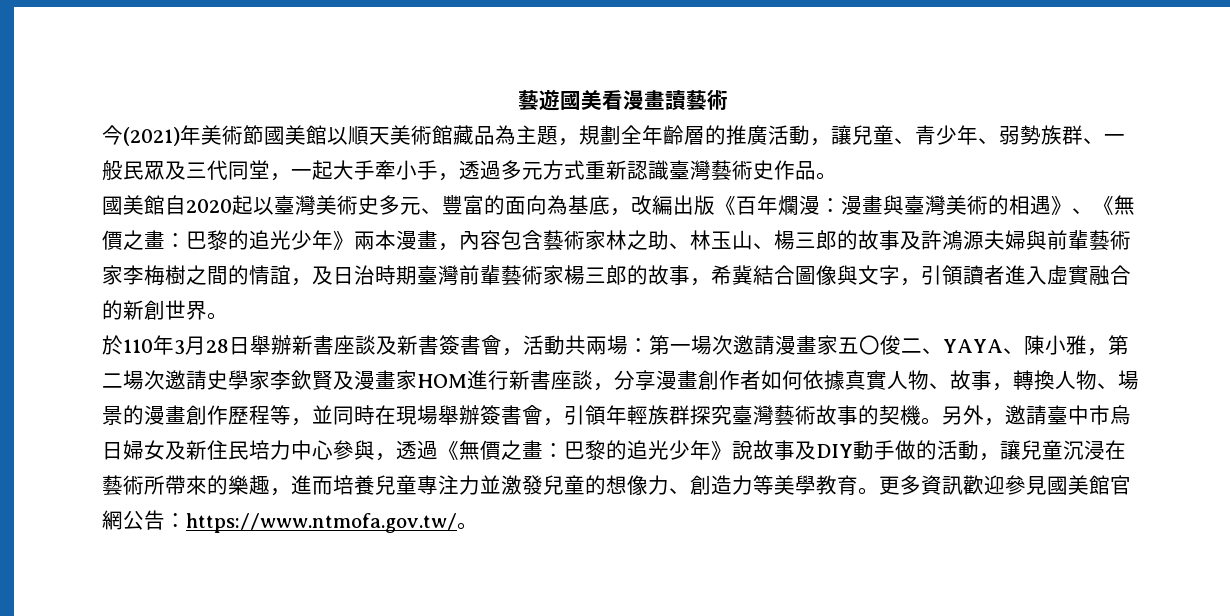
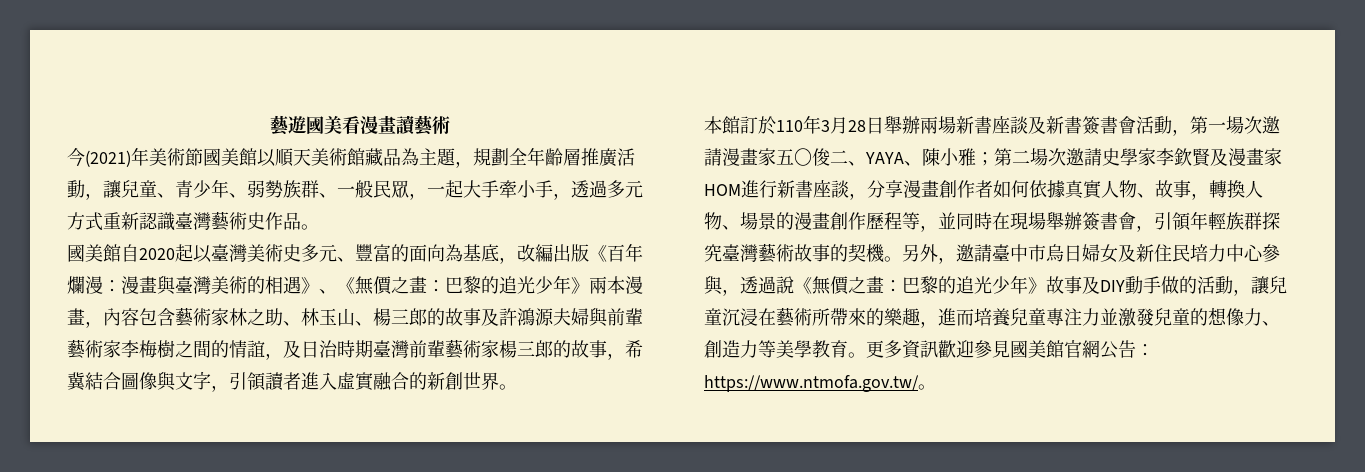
[705,125,726,145] 的 -> (581, 157) none
[165,160,270,180] 及三代同堂 -> (409, 189) none
(228, 316) none -> [704,116,758,134] 本館訂
(292, 345) none -> [920,116,956,134] 兩場
[502,335,649,356] ，活動共兩場： -> [1136,116,1190,136] 活動，
[1086,348,1108,356] ， -> [976,152,994,166] ；
[438,440,753,460] 《無價之畫：巴黎的追光少年》說 -> [776,275,1046,295] 說《無價之畫：巴黎的追光少年》

